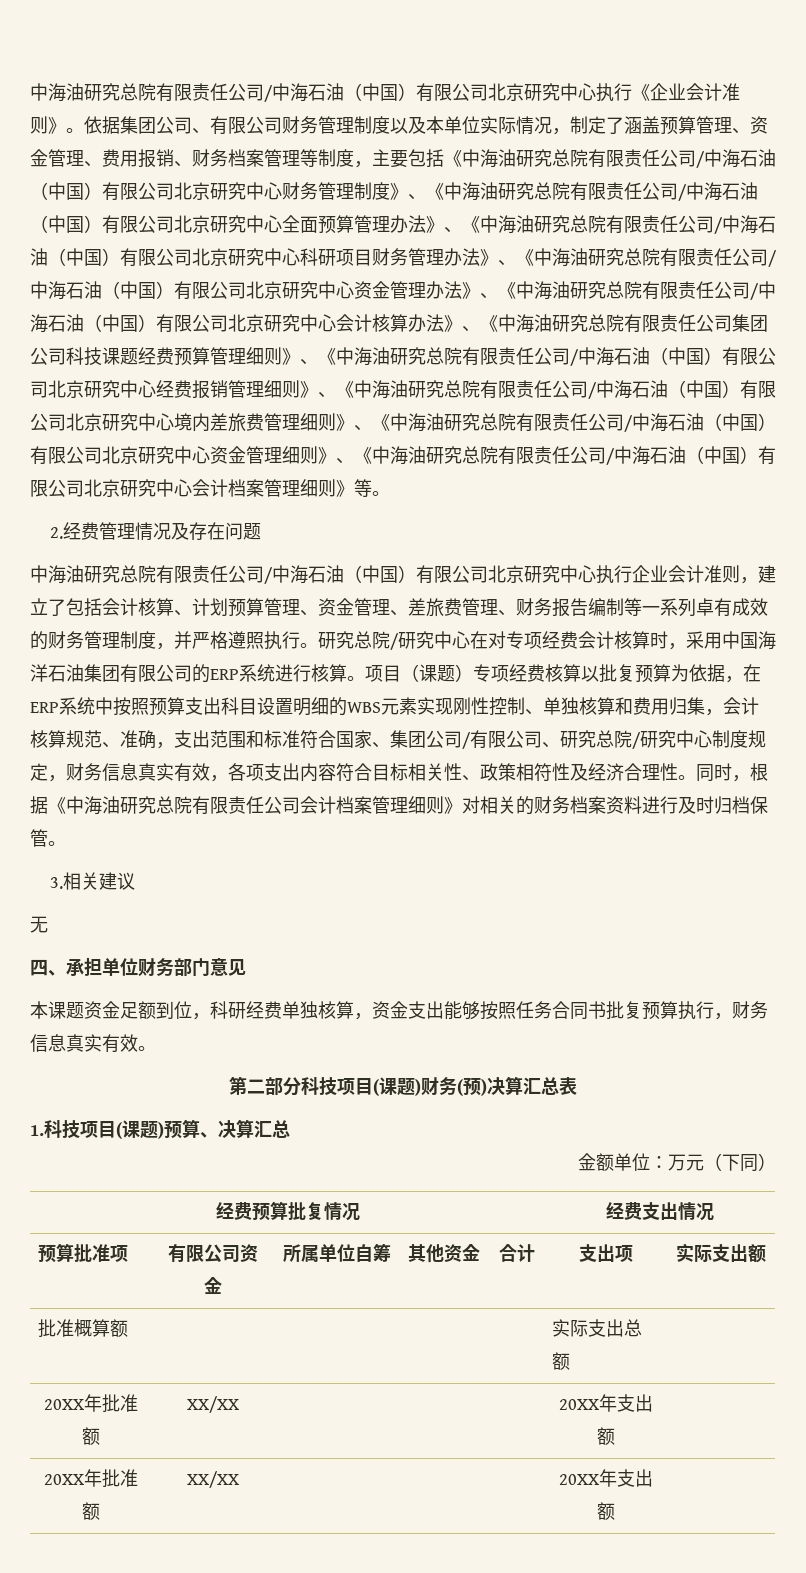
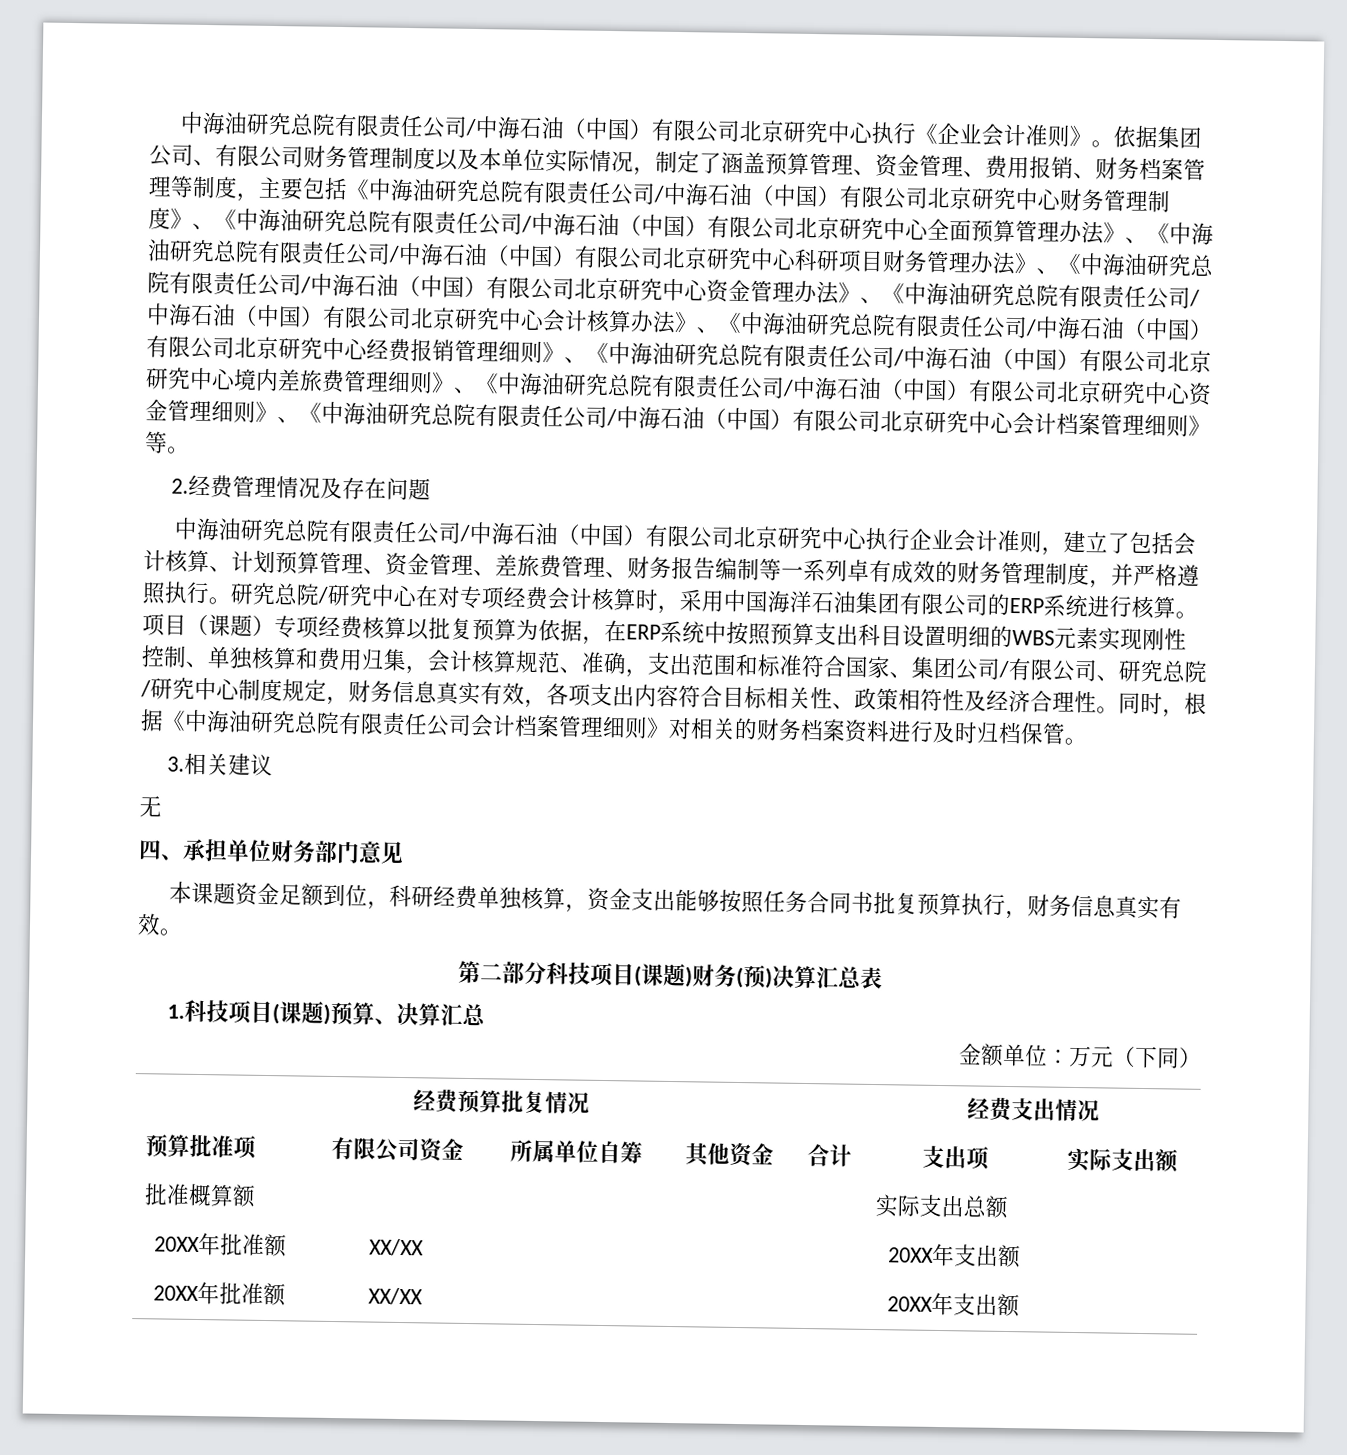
[732,314,768,332] [30,347,570,366] 集团公司科技课题经费预算管理细则》、《中海油研究总院有限责任公司 -> (1028, 327) none

